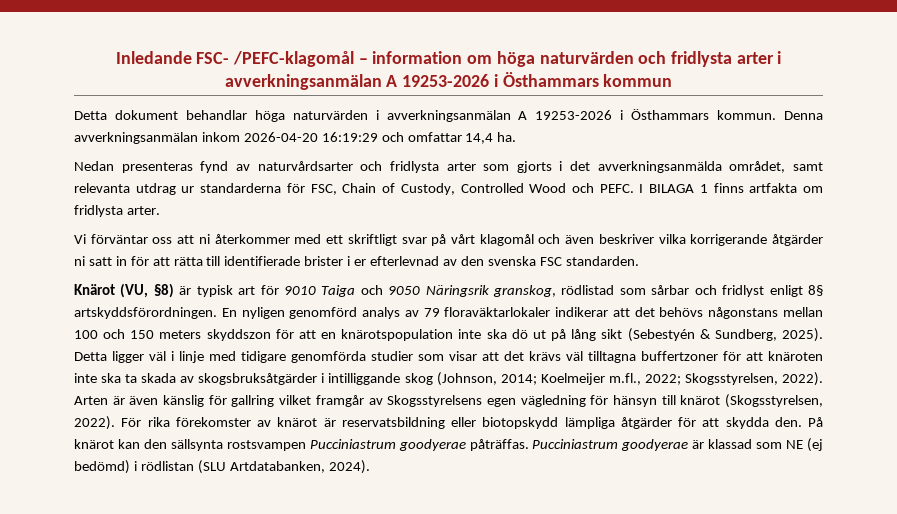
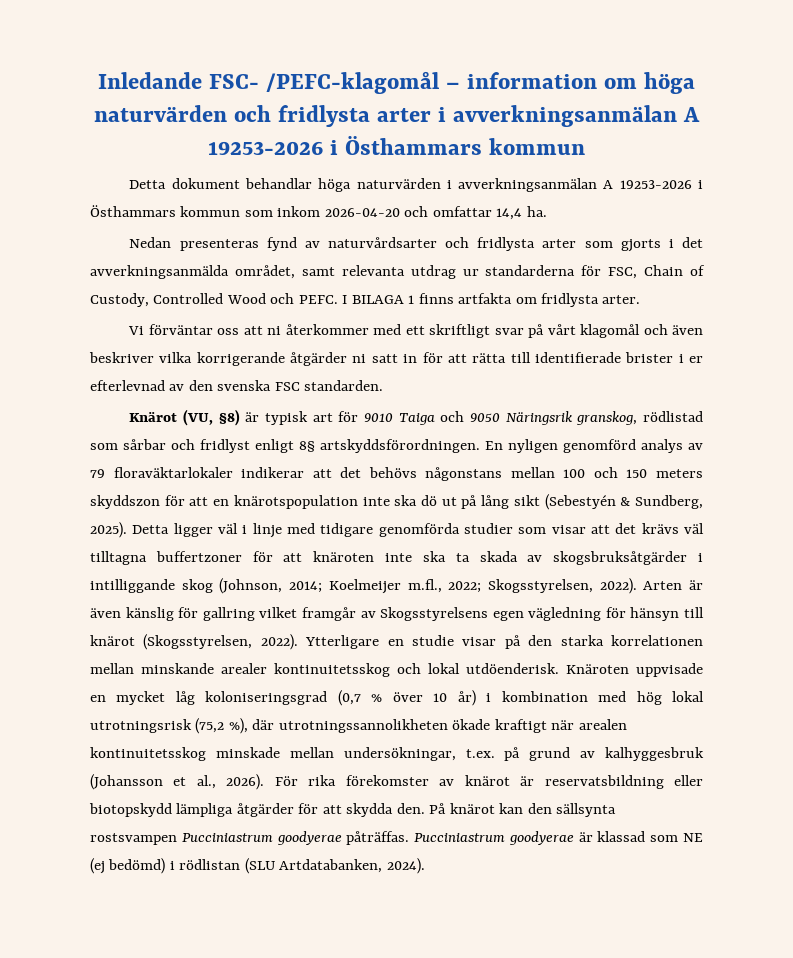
[717,110,823,120] [74,132,198,144] kommun. Denna avverkningsanmälan -> [180,206,273,217] kommun som
[321,132,378,142] 16:19:29 -> (400, 212) none
(115, 423) none -> [305,635,703,649] [90,663,703,677] [90,690,704,706] [90,718,627,734] [90,747,704,761] [90,774,265,790] Ytterligare en studie visar på den starka korrelationen mellan minskande arealer kontinuitetsskog och lokal utdöenderisk. Knäroten uppvisade en mycket låg koloniseringsgrad (0,7 % över 10 år) i kombination med hög lokal utrotningsrisk (75,2 %), där utrotningssannolikheten ökade kraftigt när arealen kontinuitetsskog minskade mellan undersökningar, t.ex. på grund av kalhyggesbruk (Johansson et al., 2026).

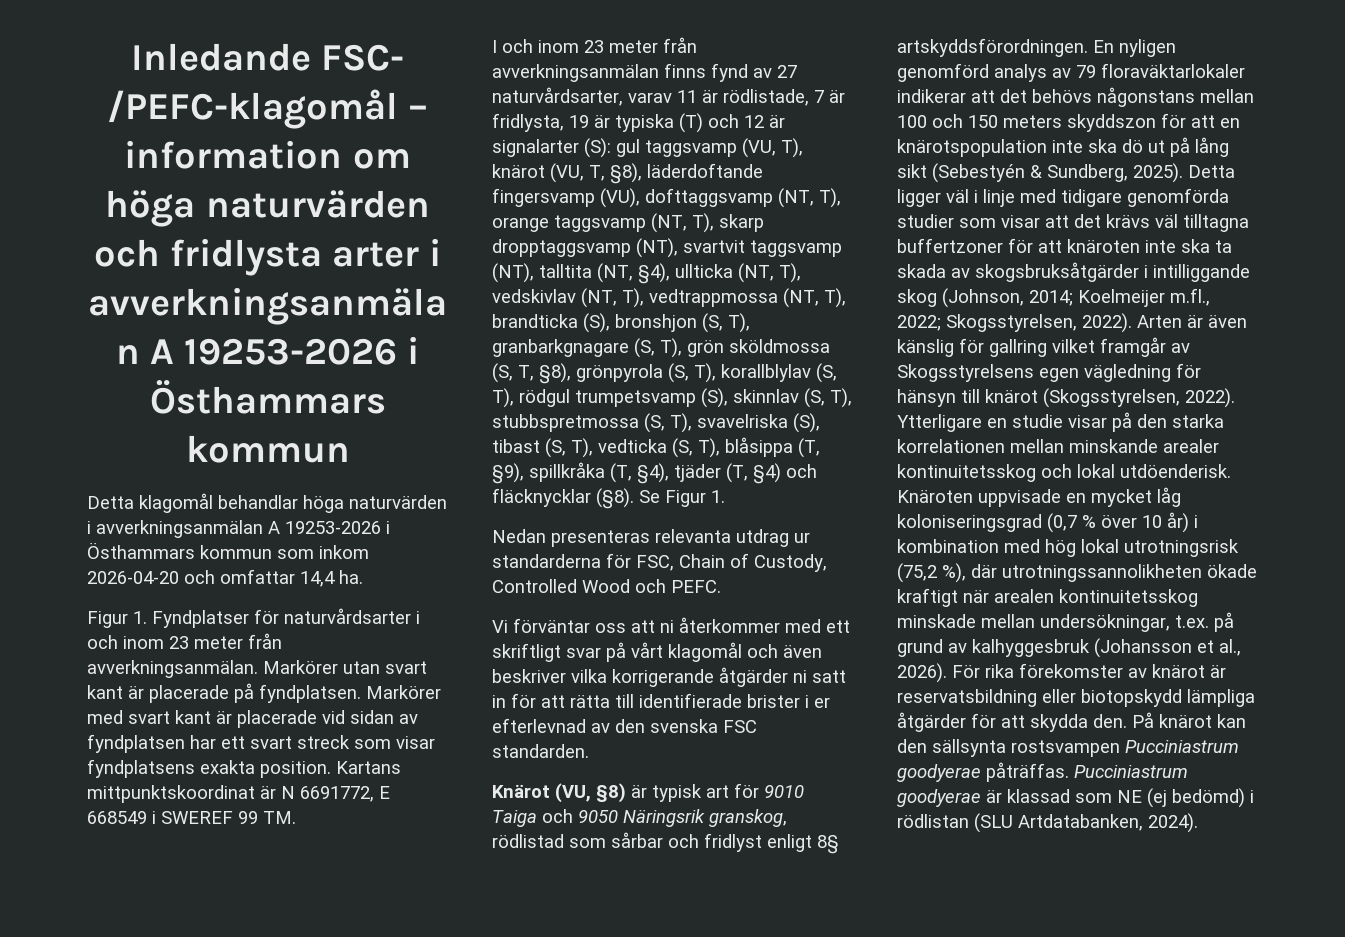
[171,178,240,189] dokument -> [139,493,213,513] klagomål
[129,237,704,252] [90,265,335,279] Nedan presenteras fynd av naturvårdsarter och fridlysta arter som gjorts i det avverkningsanmälda området, samt -> [87,608,420,628] [87,633,282,649] [87,660,427,678] [87,683,441,703] [87,710,418,728] [87,734,435,753] [87,759,401,778] [87,785,390,803] [87,811,296,824] [492,37,697,53] [492,63,797,82] [492,87,845,106] [492,113,785,133] [492,138,803,158] [492,163,763,184] [492,188,841,208] [492,213,764,233] [492,238,842,258] [492,263,801,284] [492,288,846,308] [492,313,750,333] [492,338,830,358] [492,363,837,384] [492,388,852,408] [492,413,820,433] [492,437,820,458] [492,462,817,484] [492,488,725,509] [492,529,650,547] Figur 1. Fyndplatser för naturvårdsarter i och inom 23 meter från avverkningsanmälan. Markörer utan svart kant är placerade på fyndplatsen. Markörer med svart kant är placerade vid sidan av fyndplatsen har ett svart streck som visar fyndplatsens exakta position. Kartans mittpunktskoordinat är N 6691772, E 668549 i SWEREF 99 TM. // I och inom 23 meter från avverkningsanmälan finns fynd av 27 naturvårdsarter, varav 11 är rödlistade, 7 är fridlysta, 19 är typiska (T) och 12 är signalarter (S): gul taggsvamp (VU, T), knärot (VU, T, §8), läderdoftande fingersvamp (VU), dofttaggsvamp (NT, T), orange taggsvamp (NT, T), skarp dropptaggsvamp (NT), svartvit taggsvamp (NT), talltita (NT, §4), ullticka (NT, T), vedskivlav (NT, T), vedtrappmossa (NT, T), brandticka (S), bronshjon (S, T), granbarkgnagare (S, T), grön sköldmossa (S, T, §8), grönpyrola (S, T), korallblylav (S, T), rödgul trumpetsvamp (S), skinnlav (S, T), stubbspretmossa (S, T), svavelriska (S), tibast (S, T), vedticka (S, T), blåsippa (T, §9), spillkråka (T, §4), tjäder (T, §4) och fläcknycklar (§8). Se Figur 1. // Nedan presenteras
[342,293,641,307] I BILAGA 1 finns artfakta om fridlysta arter. -> (721, 586) none

